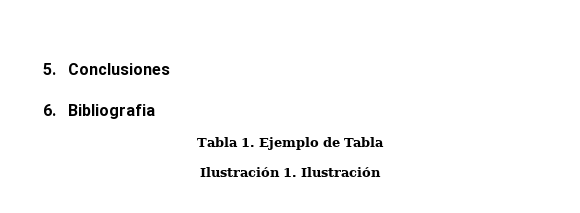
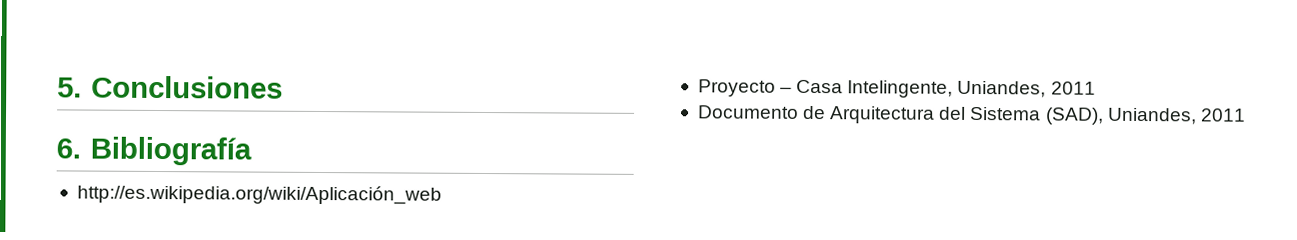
[67,104,155,119] [196,137,385,150] [200,167,381,177] Bibliografia // Tabla 1. Ejemplo de Tabla // Ilustración 1. Ilustración -> [89,136,252,166] [76,184,442,205] [697,79,1096,98] [697,105,1246,125] Bibliografía // http://es.wikipedia.org/wiki/Aplicación_web // Proyecto – Casa Intelingente, Uniandes, 2011 // Documento de Arquitectura del Sistema (SAD), Uniandes, 2011

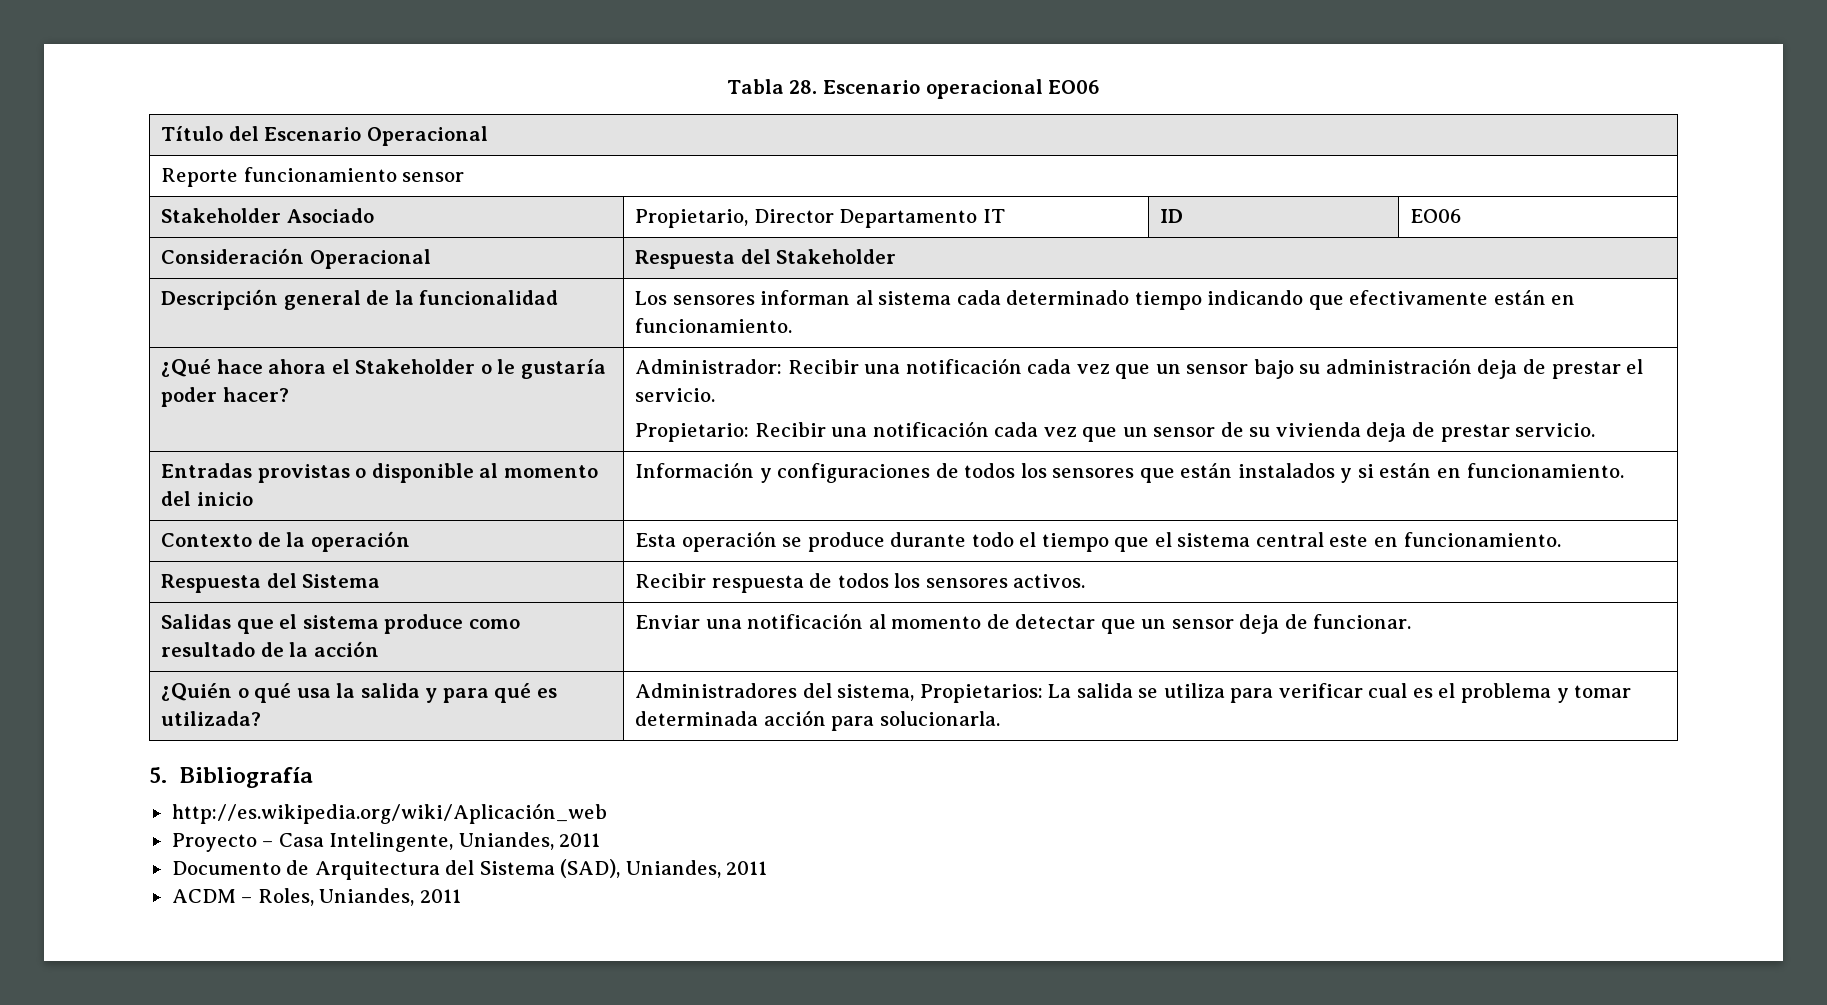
[57,75,283,99] [56,138,81,159] 5. Conclusiones // 6. -> [726,79,1101,99] [161,126,488,146] [161,167,465,187] [161,208,374,223] [635,209,1005,228] [1160,209,1184,223] [1410,209,1462,223] [161,248,431,269] [635,249,897,269] [161,289,559,310] [635,290,1576,310] [635,318,793,333] [161,359,606,379] [161,387,289,407] [635,358,1644,379] [635,388,716,402] [635,421,1596,442] [161,463,598,483] [161,491,253,506] [635,462,1624,483] [161,531,410,552] [635,531,1561,552] [161,573,381,593] [635,573,1086,593] [161,614,520,634] [161,641,379,657] [635,613,1412,634] [161,683,557,703] [161,711,262,726] [635,683,1632,703] [635,710,1000,731] [149,767,167,783] Tabla 28. Escenario operacional EO06 // Título del Escenario Operacional // Reporte funcionamiento sensor // Stakeholder Asociado | Propietario, Director Departamento IT | ID | EO06 // Consideración Operacional | Respuesta del Stakeholder // Descripción general de la funcionalidad | Los sensores informan al sistema cada determinado tiempo indicando que efectivamente están en funcionamiento. // ¿Qué hace ahora el Stakeholder o le gustaría poder hacer? | Administrador: Recibir una notificación cada vez que un sensor bajo su administración deja de prestar el servicio. // Propietario: Recibir una notificación cada vez que un sensor de su vivienda deja de prestar servicio. // Entradas provistas o disponible al momento del inicio | Información y configuraciones de todos los sensores que están instalados y si están en funcionamiento. // Contexto de la operación | Esta operación se produce durante todo el tiempo que el sistema central este en funcionamiento. // Respuesta del Sistema | Recibir respuesta de todos los sensores activos. // Salidas que el sistema produce como resultado de la acción | Enviar una notificación al momento de detectar que un sensor deja de funcionar. // ¿Quién o qué usa la salida y para qué es utilizada? | Administradores del sistema, Propietarios: La salida se utiliza para verificar cual es el problema y tomar determinada acción para solucionarla. // 5.
(1246, 115) none -> [171,888,461,906] // ACDM – Roles, Uniandes, 2011

